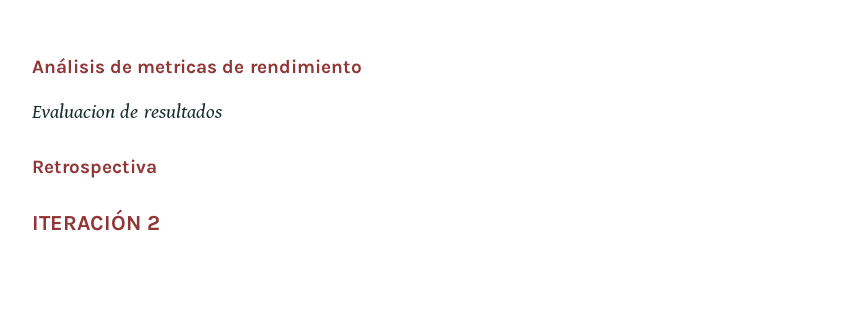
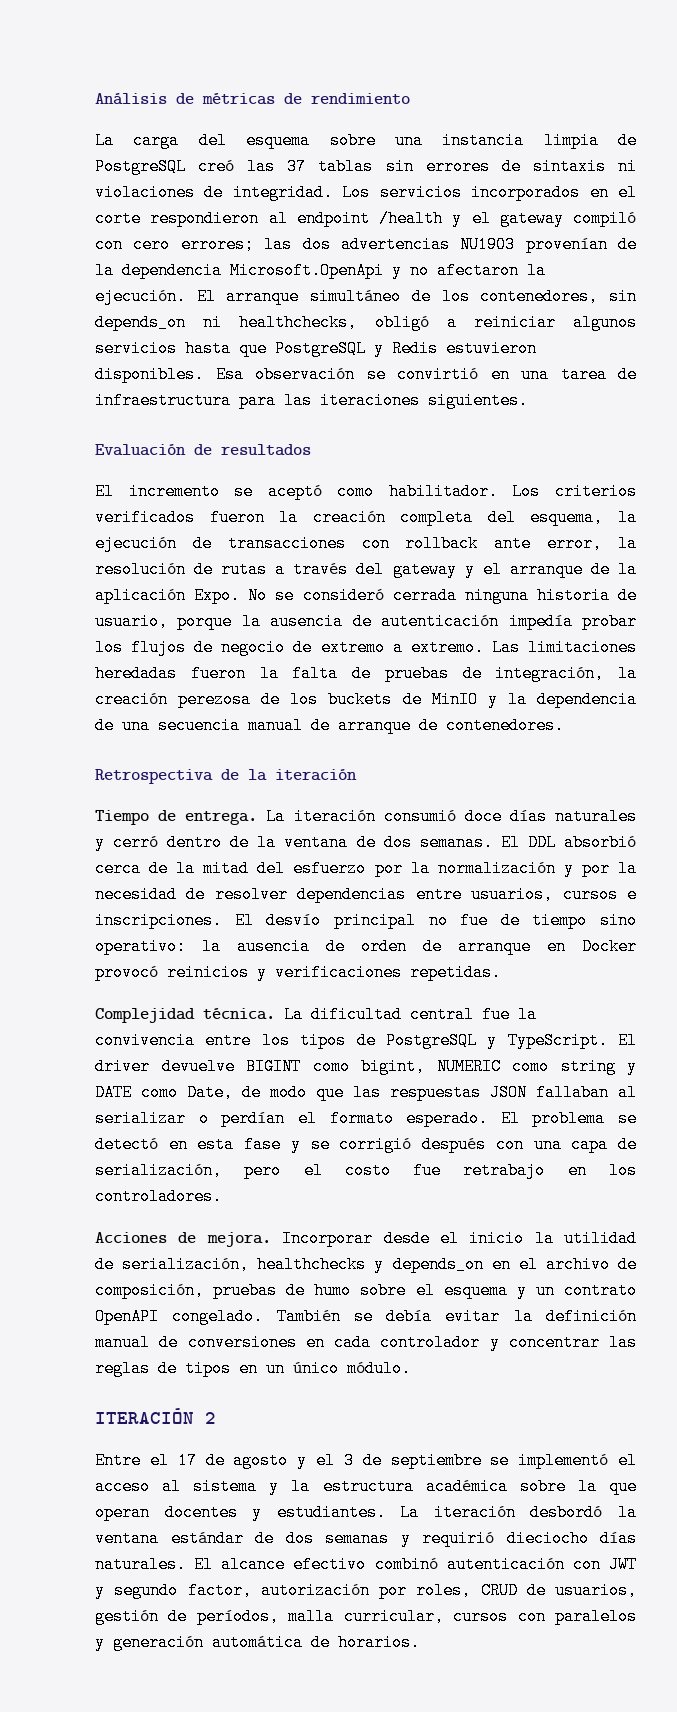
[137,59,218,74] metricas -> [202,93,275,105] métricas
[31,103,223,118] [32,159,157,178] [32,209,160,231] Evaluacion de resultados // Retrospectiva // ITERACIÓN 2 -> [95,132,637,149] [95,158,637,175] [95,184,638,201] [95,210,636,227] [95,236,637,253] [95,262,546,279] [95,288,637,305] [95,314,637,331] [95,340,537,357] [95,366,637,383] [95,392,528,409] [95,444,311,456] [95,483,637,500] [95,509,637,526] [95,535,637,552] [95,561,637,578] [95,587,637,604] [95,613,637,630] [95,639,637,656] [95,665,637,682] [95,691,637,708] [95,717,564,734] [95,769,357,784] [95,808,637,825] [95,834,636,851] [95,860,637,877] [95,886,638,903] [95,912,637,929] [95,938,637,955] [95,964,501,981] [95,1006,537,1023] [95,1032,637,1049] [95,1058,637,1075] [95,1084,637,1101] [95,1110,637,1127] [95,1136,637,1153] [95,1162,637,1179] [95,1188,222,1205] [95,1230,637,1247] [95,1256,637,1273] [95,1282,637,1299] [95,1308,637,1325] [95,1334,637,1351] [95,1360,411,1377] [95,1408,216,1424] [95,1452,637,1469] [95,1478,637,1495] [95,1504,637,1521] [95,1530,637,1547] [95,1556,638,1573] [95,1582,637,1599] [95,1608,637,1625] [95,1634,420,1651] La carga del esquema sobre una instancia limpia de PostgreSQL creó las 37 tablas sin errores de sintaxis ni violaciones de integridad. Los servicios incorporados en el corte respondieron al endpoint /health y el gateway compiló con cero errores; las dos advertencias NU1903 provenían de la dependencia Microsoft.OpenApi y no afectaron la ejecución. El arranque simultáneo de los contenedores, sin depends_on ni healthchecks, obligó a reiniciar algunos servicios hasta que PostgreSQL y Redis estuvieron disponibles. Esa observación se convirtió en una tarea de infraestructura para las iteraciones siguientes. // Evaluación de resultados // El incremento se aceptó como habilitador. Los criterios verificados fueron la creación completa del esquema, la ejecución de transacciones con rollback ante error, la resolución de rutas a través del gateway y el arranque de la aplicación Expo. No se consideró cerrada ninguna historia de usuario, porque la ausencia de autenticación impedía probar los flujos de negocio de extremo a extremo. Las limitaciones heredadas fueron la falta de pruebas de integración, la creación perezosa de los buckets de MinIO y la dependencia de una secuencia manual de arranque de contenedores. // Retrospectiva de la iteración // Tiempo de entrega. La iteración consumió doce días naturales y cerró dentro de la ventana de dos semanas. El DDL absorbió cerca de la mitad del esfuerzo por la normalización y por la necesidad de resolver dependencias entre usuarios, cursos e inscripciones. El desvío principal no fue de tiempo sino operativo: la ausencia de orden de arranque en Docker provocó reinicios y verificaciones repetidas. // Complejidad técnica. La dificultad central fue la convivencia entre los tipos de PostgreSQL y TypeScript. El driver devuelve BIGINT como bigint, NUMERIC como string y DATE como Date, de modo que las respuestas JSON fallaban al serializar o perdían el formato esperado. El problema se detectó en esta fase y se corrigió después con una capa de serialización, pero el costo fue retrabajo en los controladores. // Acciones de mejora. Incorporar desde el inicio la utilidad de serialización, healthchecks y depends_on en el archivo de composición, pruebas de humo sobre el esquema y un contrato OpenAPI congelado. También se debía evitar la definición manual de conversiones en cada controlador y concentrar las reglas de tipos en un único módulo. // ITERACIÓN 2 // Entre el 17 de agosto y el 3 de septiembre se implementó el acceso al sistema y la estructura académica sobre la que operan docentes y estudiantes. La iteración desbordó la ventana estándar de dos semanas y requirió dieciocho días naturales. El alcance efectivo combinó autenticación con JWT y segundo factor, autorización por roles, CRUD de usuarios, gestión de períodos, malla curricular, cursos con paralelos y generación automática de horarios.

